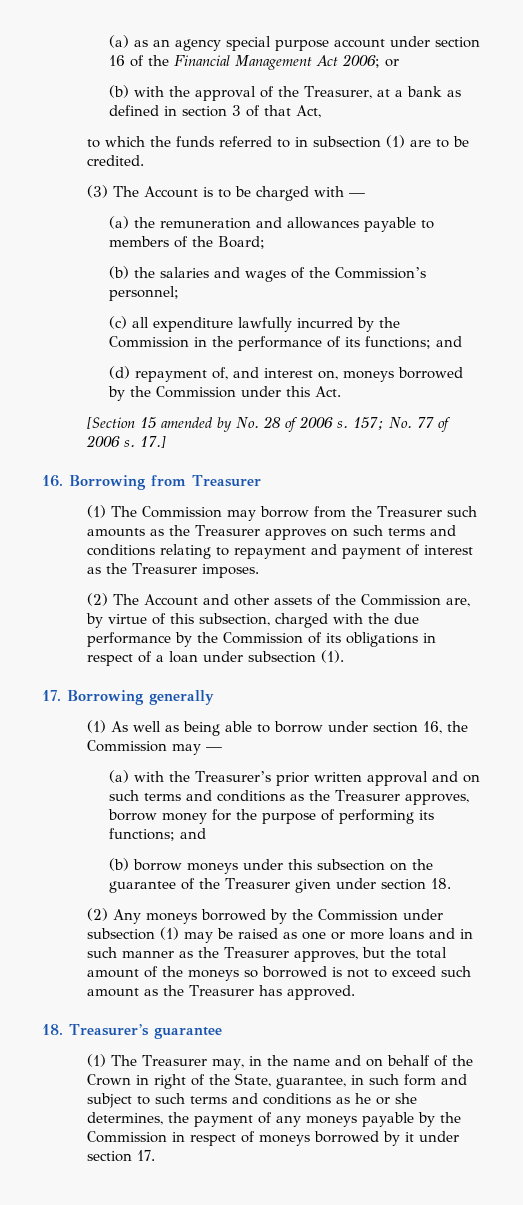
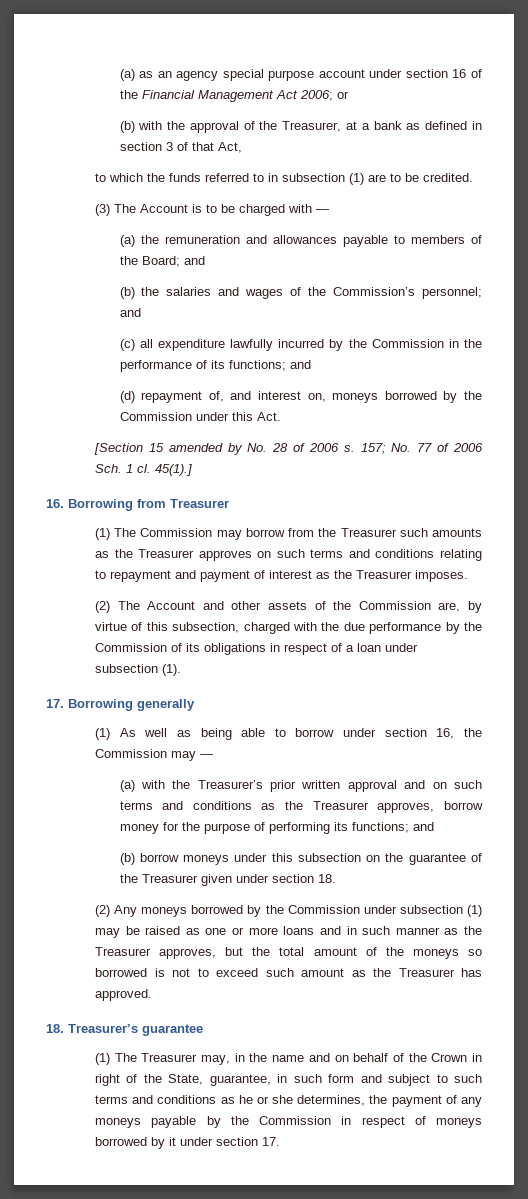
(266, 242) none -> [183,256,205,265] and
(180, 293) none -> [119,308,141,317] and
[123,436,166,448] s. 17.] -> [95,464,193,476] Sch. 1 cl. 45(1).]

